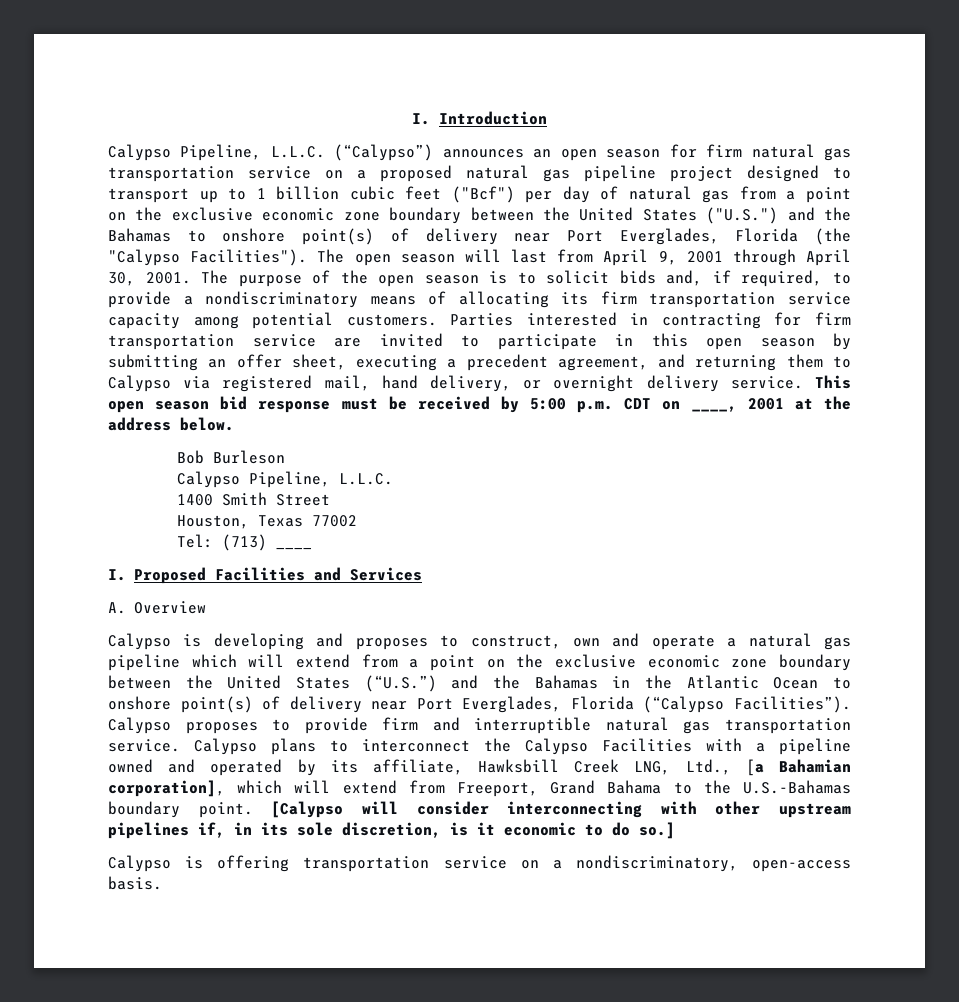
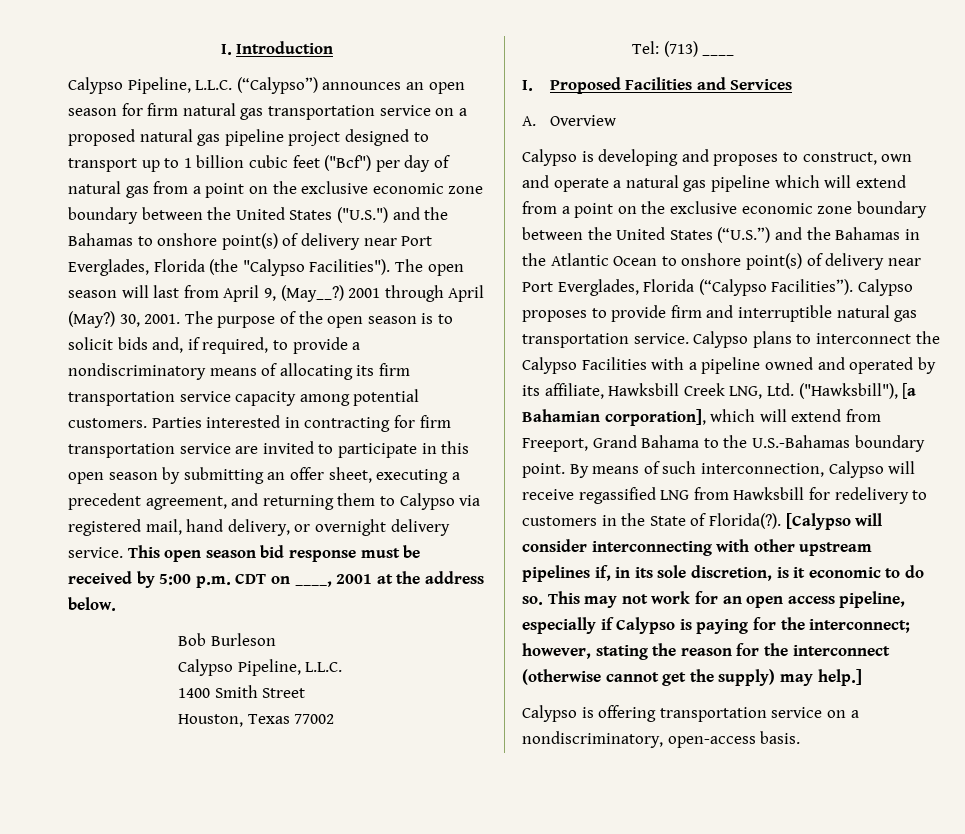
(677, 258) none -> [280,285,344,302] (May__?)
(851, 257) none -> [68,311,115,328] (May?)
[685,759,731,775] Ltd., -> [766,383,898,399] Ltd. ("Hawksbill"),
(253, 810) none -> [569,461,916,478] [522,487,928,504] [522,513,781,529] By means of such interconnection, Calypso will receive regassified LNG from Hawksbill for redelivery to customers in the State of Florida(?).
[639,822,675,839] so.] -> [522,591,906,608] [522,617,911,634] [522,643,890,660] [522,669,862,686] so. This may not work for an open access pipeline, especially if Calypso is paying for the interconnect; however, stating the reason for the interconnect (otherwise cannot get the supply) may help.]

